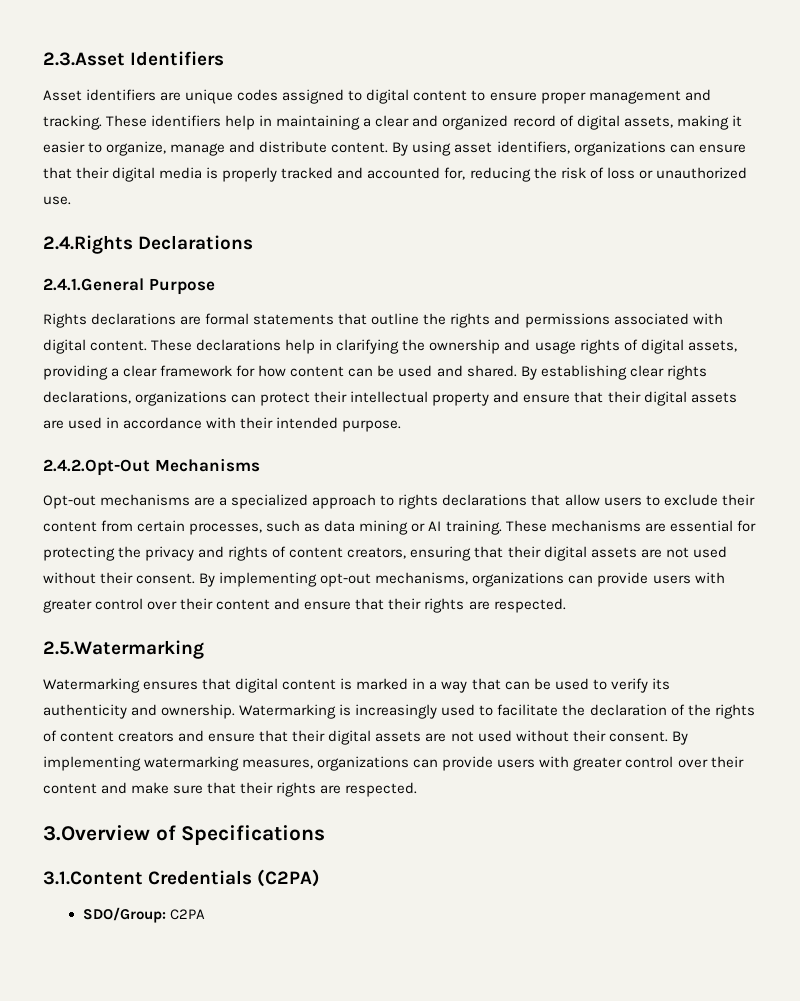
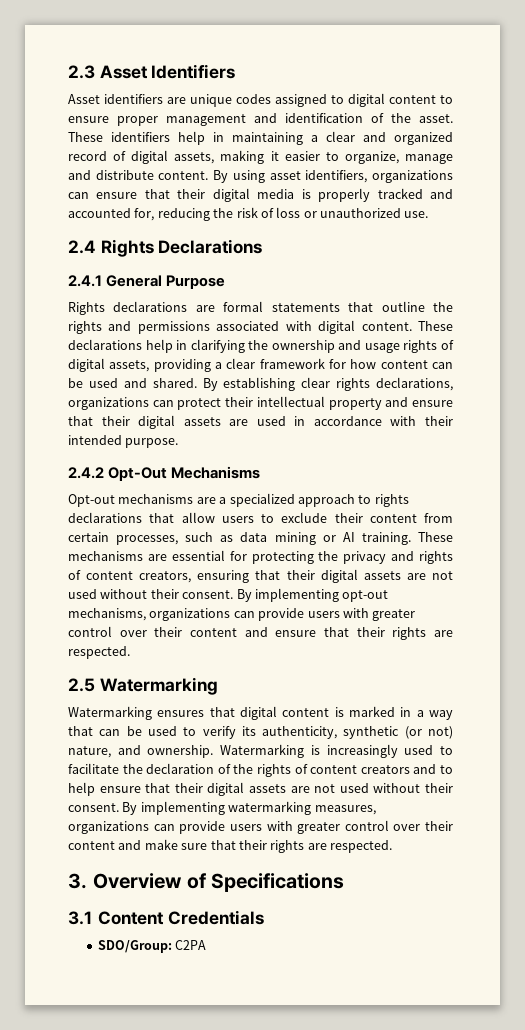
[43,52,125,66] 2.3.Asset -> [68,65,148,79] 2.3 Asset
[43,115,102,130] tracking. -> [285,113,453,123] identification of the asset.
[43,235,133,254] 2.4.Rights -> [68,239,154,257] 2.4 Rights
[43,278,144,291] 2.4.1.General -> [68,275,163,287] 2.4.1 General
[43,459,150,476] 2.4.2.Opt-Out -> [68,467,168,481] 2.4.2 Opt-Out
[43,640,204,659] 2.5.Watermarking -> [68,677,218,695] 2.5 Watermarking
[43,704,127,719] authenticity -> [262,726,454,739] [68,746,111,758] authenticity, synthetic (or not) nature,
(205, 736) none -> [440,765,453,774] [68,782,95,796] to help
[43,825,150,841] 3.Overview -> [68,873,183,889] 3. Overview
[43,871,143,885] 3.1.Content -> [68,911,165,925] 3.1 Content
[257,869,321,887] (C2PA) -> (264, 917) none

